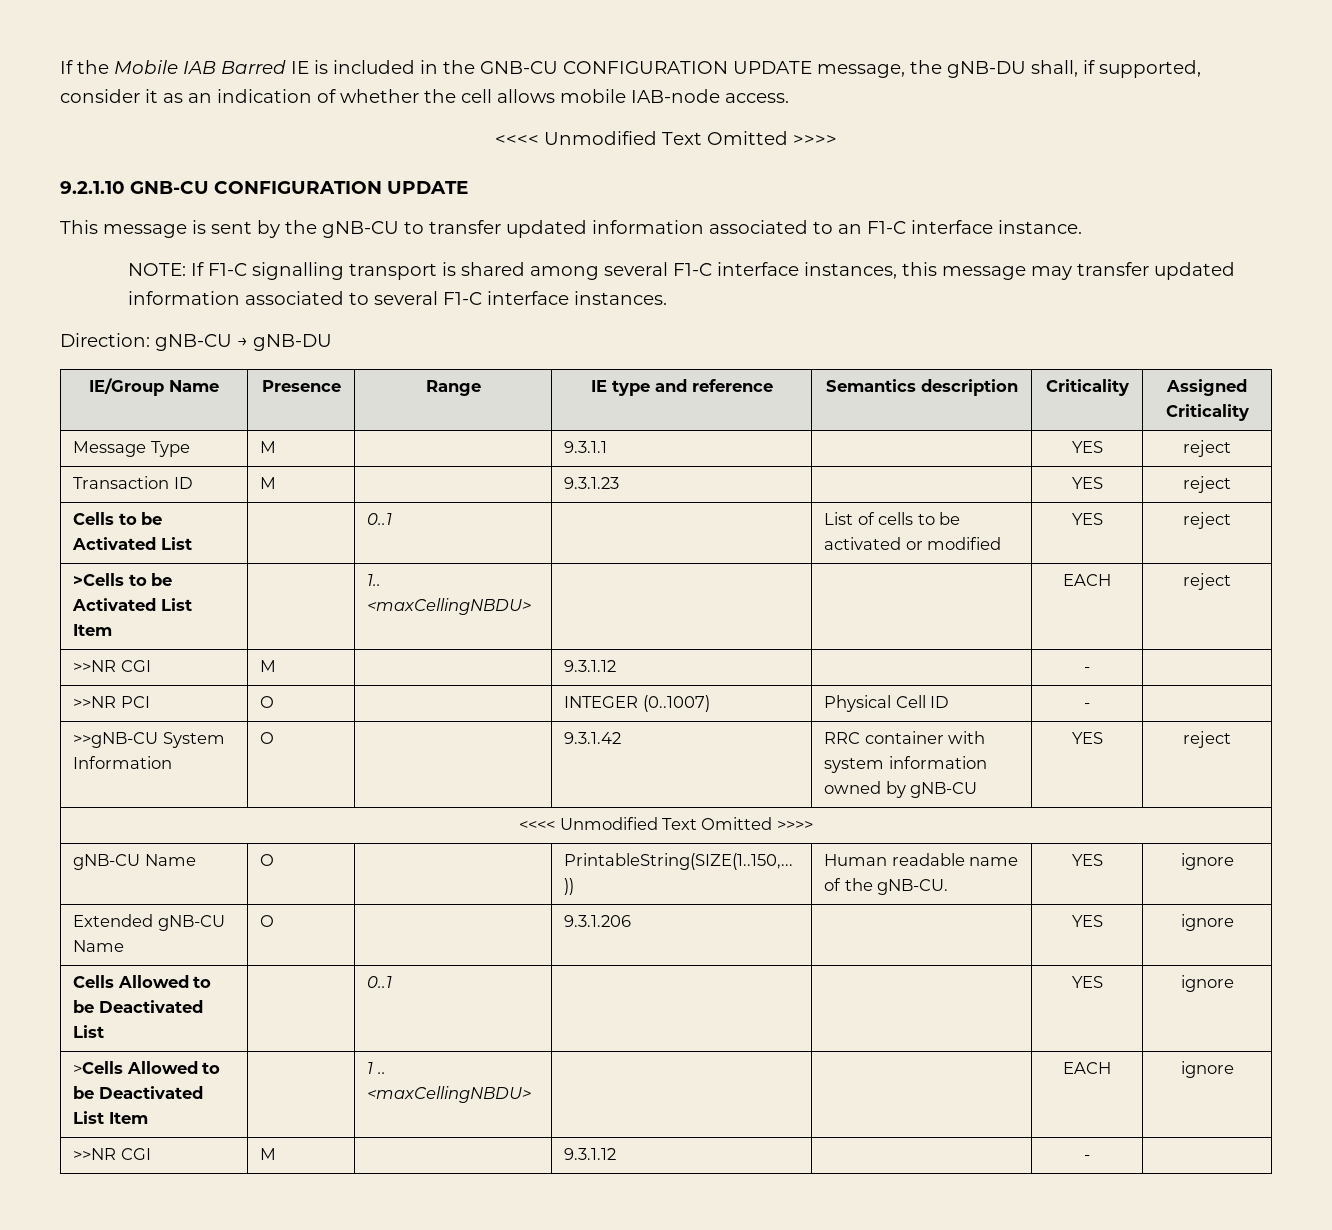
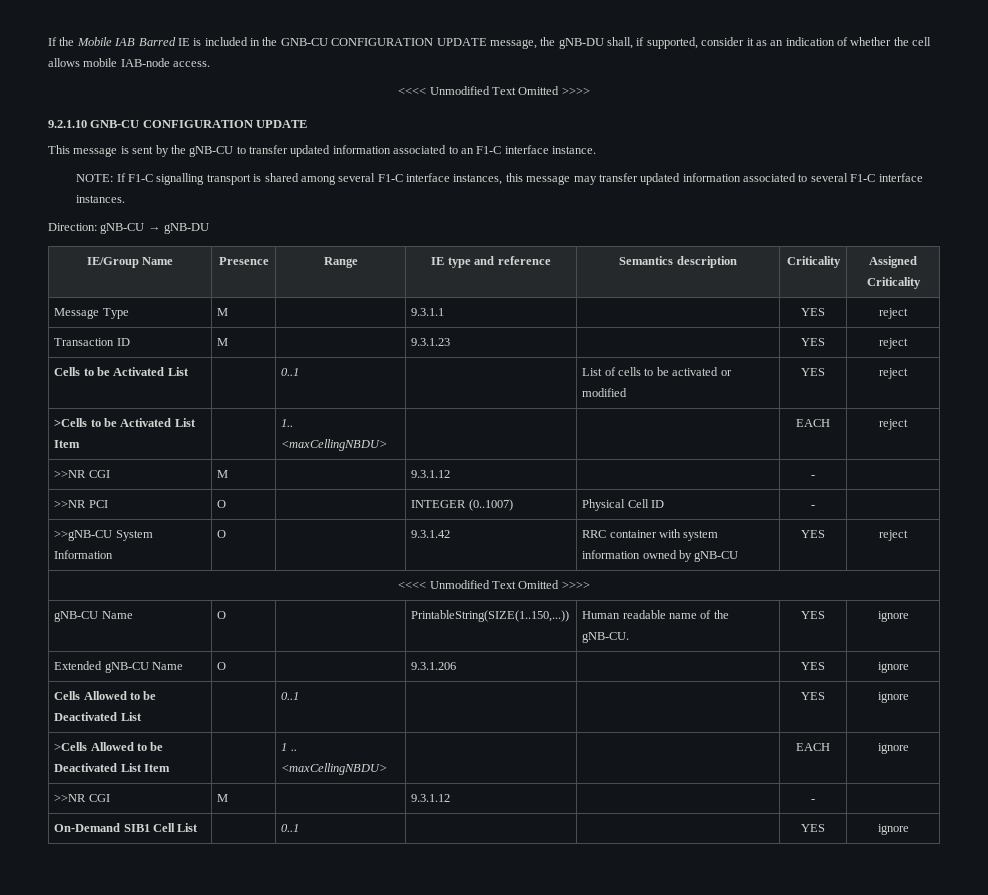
(1090, 1157) none -> [54,823,199,832] [281,824,300,832] [801,824,825,832] [877,824,909,835] // On-Demand SIB1 Cell List | | 0..1 | | | YES | ignore

